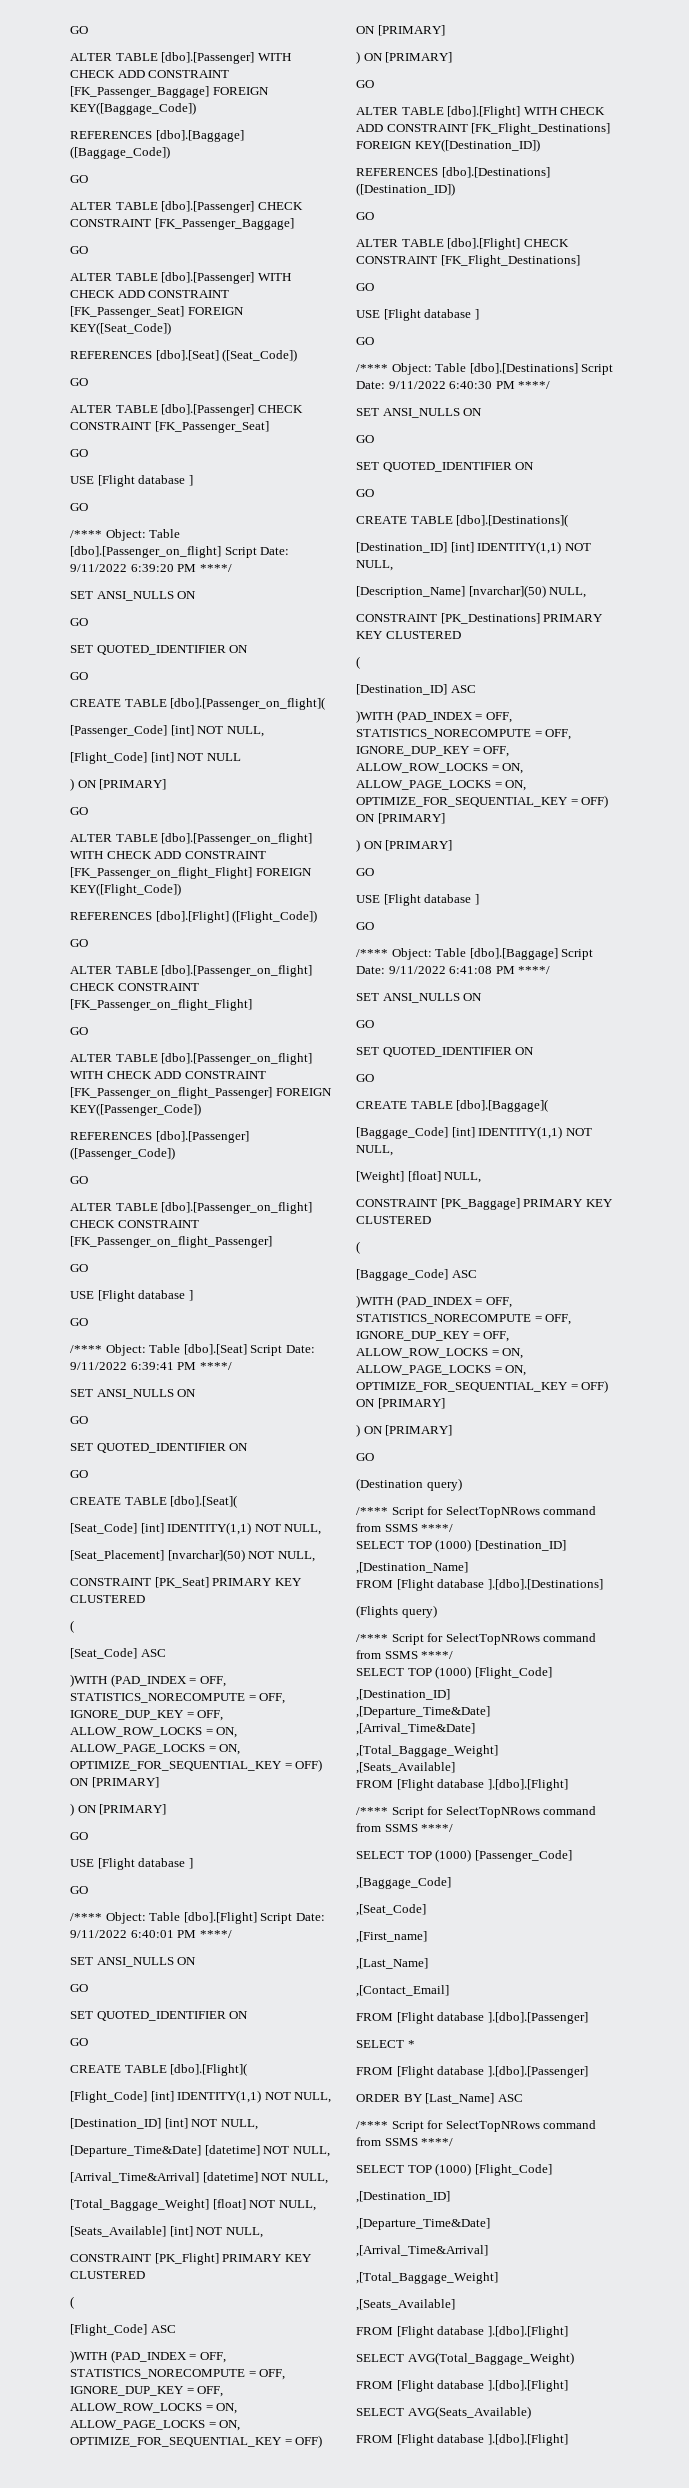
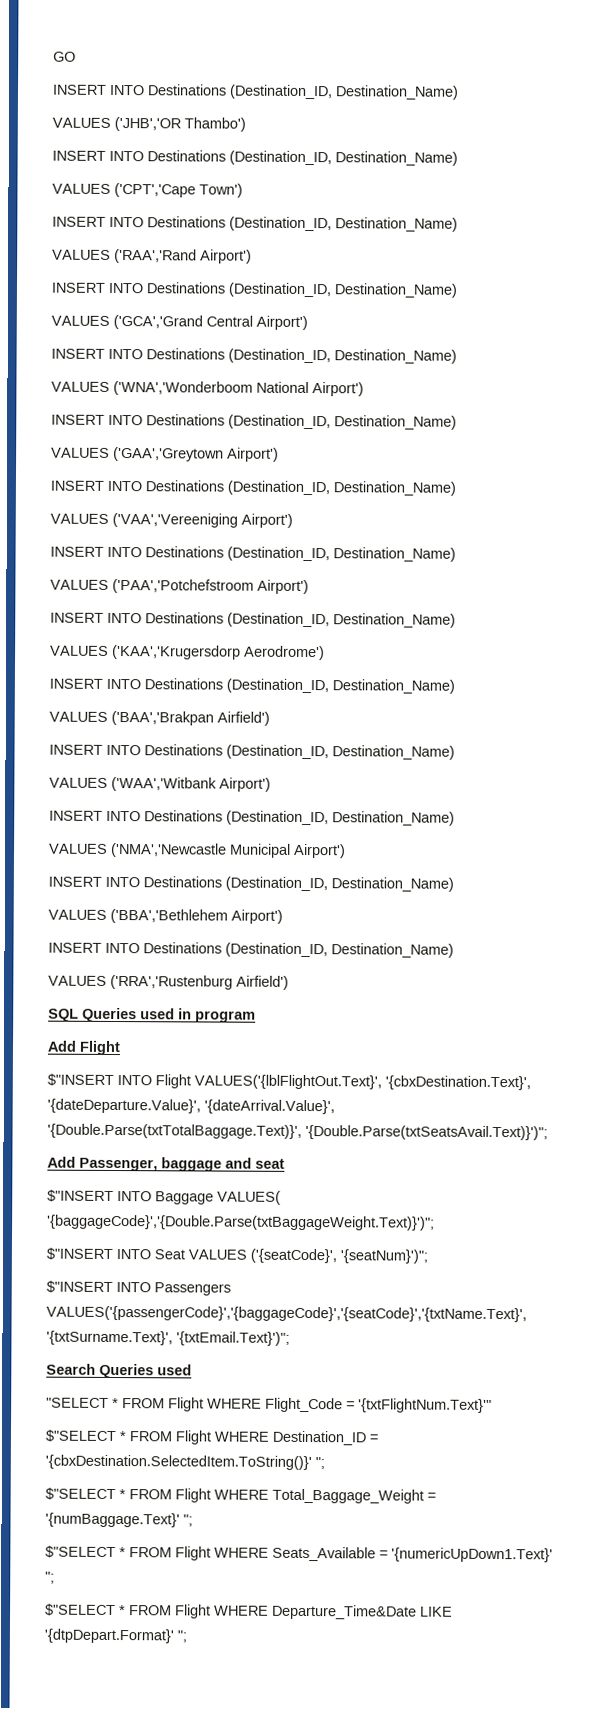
[70,26,88,34] [70,52,291,64] [70,70,230,78] [70,86,269,98] [70,102,196,115] [70,130,244,142] [70,146,170,159] [70,175,88,183] [70,201,303,213] [70,218,294,230] [70,246,88,254] [70,272,291,284] [70,290,230,298] [70,306,244,318] [70,322,171,335] [70,349,298,362] [70,378,88,386] [70,404,303,416] [70,421,269,433] [70,449,88,457] [70,475,193,487] [70,503,88,511] [70,529,181,541] [70,546,290,558] [70,564,232,572] [70,591,197,601] [70,618,88,626] [70,645,249,655] [70,672,88,680] [70,697,326,710] [70,725,264,737] [70,752,241,764] [70,778,167,791] [70,807,88,815] [70,833,313,845] [70,851,266,859] [70,867,312,879] [70,883,181,896] [70,910,318,923] [70,939,88,947] [70,965,313,977] [70,983,199,991] [70,999,252,1011] [70,1027,88,1035] [70,1053,313,1065] [70,1071,266,1079] [70,1087,332,1099] [70,1103,201,1116] [70,1131,249,1143] [70,1147,175,1160] [70,1176,88,1184] [70,1202,313,1214] [70,1220,199,1228] [70,1236,272,1248] [70,1264,88,1272] [70,1290,193,1302] [70,1318,88,1326] [70,1344,315,1356] [70,1362,232,1370] [70,1389,197,1399] [70,1416,88,1424] [70,1443,249,1453] [70,1470,88,1478] [70,1495,238,1508] [70,1522,322,1535] [70,1549,315,1562] [70,1577,302,1588] [70,1595,145,1603] [70,1620,74,1633] [70,1648,166,1659] [70,1674,226,1687] [70,1693,286,1704] [70,1710,224,1721] [70,1727,238,1738] [70,1744,241,1755] [70,1759,323,1772] [70,1777,159,1788] [70,1803,167,1816] [70,1832,88,1840] [70,1858,193,1870] [70,1886,88,1894] [70,1912,325,1924] [70,1930,232,1938] [70,1957,197,1967] [70,1984,88,1992] [70,2011,249,2021] [70,2038,88,2046] [70,2063,248,2076] [70,2090,332,2103] [70,2118,258,2130] [70,2145,330,2157] [70,2172,328,2184] [70,2199,316,2211] [70,2226,263,2238] [70,2253,312,2265] [70,2271,145,2279] [70,2296,74,2309] [70,2324,176,2336] [70,2350,226,2363] [70,2369,286,2380] [70,2386,224,2397] [70,2403,238,2414] [70,2420,241,2431] [70,2435,323,2448] [356,25,445,36] [356,51,453,64] [356,80,374,88] [356,106,606,118] [356,123,611,135] [356,139,540,152] [356,167,550,178] [356,183,455,196] [356,212,374,220] [356,238,569,250] [356,255,580,267] [356,283,374,291] [356,309,479,321] [356,337,374,345] [356,363,614,375] [356,381,551,389] [356,408,483,418] [356,435,374,443] [356,462,535,472] [356,489,374,497] [356,514,569,527] [356,541,591,554] [356,560,393,571] [356,585,587,598] [356,613,604,624] [356,631,461,639] [356,656,360,669] [356,684,476,695] [356,710,512,723] [356,729,572,740] [356,746,510,757] [356,763,524,774] [356,780,527,791] [356,795,609,808] [356,813,445,824] [356,839,453,852] [356,868,374,876] [356,894,479,906] [356,922,374,930] [356,948,594,960] [356,966,551,974] [356,993,483,1003] [356,1020,374,1028] [356,1047,535,1057] [356,1074,374,1082] [356,1099,549,1112] [356,1126,592,1139] [356,1145,393,1156] [356,1171,482,1183] [356,1198,613,1210] [356,1216,431,1224] [356,1241,360,1254] [356,1269,477,1281] [356,1295,512,1308] [356,1314,572,1325] [356,1331,510,1342] [356,1348,524,1359] [356,1365,527,1376] [356,1380,609,1393] [356,1398,445,1409] [356,1424,453,1437] [356,1453,374,1461] [356,1478,462,1491] [356,1506,597,1518] [356,1523,454,1532] [356,1539,566,1552] [356,1562,468,1574] [356,1579,603,1591] [356,1605,437,1618] [356,1633,597,1645] [356,1650,454,1659] [356,1666,552,1679] [356,1689,450,1701] [356,1706,490,1718] [356,1723,475,1735] [356,1745,498,1757] [356,1762,455,1774] [356,1779,568,1791] [356,1806,597,1818] [356,1823,454,1832] [356,1849,572,1862] [356,1877,451,1889] [356,1904,426,1916] [356,1931,427,1943] [356,1958,428,1970] [356,1985,449,1997] [356,2012,588,2024] [356,2040,415,2048] [356,2066,588,2078] [356,2093,523,2104] [356,2120,597,2132] [356,2137,454,2146] [356,2163,552,2176] [356,2191,450,2203] [356,2218,490,2230] [356,2245,488,2257] [356,2272,498,2284] [356,2299,455,2311] [356,2326,568,2338] [356,2352,574,2365] [356,2380,568,2392] [356,2406,531,2419] [356,2434,568,2446] GO // ALTER TABLE [dbo].[Passenger] WITH CHECK ADD CONSTRAINT [FK_Passenger_Baggage] FOREIGN KEY([Baggage_Code]) // REFERENCES [dbo].[Baggage] ([Baggage_Code]) // GO // ALTER TABLE [dbo].[Passenger] CHECK CONSTRAINT [FK_Passenger_Baggage] // GO // ALTER TABLE [dbo].[Passenger] WITH CHECK ADD CONSTRAINT [FK_Passenger_Seat] FOREIGN KEY([Seat_Code]) // REFERENCES [dbo].[Seat] ([Seat_Code]) // GO // ALTER TABLE [dbo].[Passenger] CHECK CONSTRAINT [FK_Passenger_Seat] // GO // USE [Flight database ] // GO // /**** Object: Table [dbo].[Passenger_on_flight] Script Date: 9/11/2022 6:39:20 PM ****/ // SET ANSI_NULLS ON // GO // SET QUOTED_IDENTIFIER ON // GO // CREATE TABLE [dbo].[Passenger_on_flight]( // [Passenger_Code] [int] NOT NULL, // [Flight_Code] [int] NOT NULL // ) ON [PRIMARY] // GO // ALTER TABLE [dbo].[Passenger_on_flight] WITH CHECK ADD CONSTRAINT [FK_Passenger_on_flight_Flight] FOREIGN KEY([Flight_Code]) // REFERENCES [dbo].[Flight] ([Flight_Code]) // GO // ALTER TABLE [dbo].[Passenger_on_flight] CHECK CONSTRAINT [FK_Passenger_on_flight_Flight] // GO // ALTER TABLE [dbo].[Passenger_on_flight] WITH CHECK ADD CONSTRAINT [FK_Passenger_on_flight_Passenger] FOREIGN KEY([Passenger_Code]) // REFERENCES [dbo].[Passenger] ([Passenger_Code]) // GO // ALTER TABLE [dbo].[Passenger_on_flight] CHECK CONSTRAINT [FK_Passenger_on_flight_Passenger] // GO // USE [Flight database ] // GO // /**** Object: Table [dbo].[Seat] Script Date: 9/11/2022 6:39:41 PM ****/ // SET ANSI_NULLS ON // GO // SET QUOTED_IDENTIFIER ON // GO // CREATE TABLE [dbo].[Seat]( // [Seat_Code] [int] IDENTITY(1,1) NOT NULL, // [Seat_Placement] [nvarchar](50) NOT NULL, // CONSTRAINT [PK_Seat] PRIMARY KEY CLUSTERED // ( // [Seat_Code] ASC // )WITH (PAD_INDEX = OFF, STATISTICS_NORECOMPUTE = OFF, IGNORE_DUP_KEY = OFF, ALLOW_ROW_LOCKS = ON, ALLOW_PAGE_LOCKS = ON, OPTIMIZE_FOR_SEQUENTIAL_KEY = OFF) ON [PRIMARY] // ) ON [PRIMARY] // GO // USE [Flight database ] // GO // /**** Object: Table [dbo].[Flight] Script Date: 9/11/2022 6:40:01 PM ****/ // SET ANSI_NULLS ON // GO // SET QUOTED_IDENTIFIER ON // GO // CREATE TABLE [dbo].[Flight]( // [Flight_Code] [int] IDENTITY(1,1) NOT NULL, // [Destination_ID] [int] NOT NULL, // [Departure_Time&Date] [datetime] NOT NULL, // [Arrival_Time&Arrival] [datetime] NOT NULL, // [Total_Baggage_Weight] [float] NOT NULL, // [Seats_Available] [int] NOT NULL, // CONSTRAINT [PK_Flight] PRIMARY KEY CLUSTERED // ( // [Flight_Code] ASC // )WITH (PAD_INDEX = OFF, STATISTICS_NORECOMPUTE = OFF, IGNORE_DUP_KEY = OFF, ALLOW_ROW_LOCKS = ON, ALLOW_PAGE_LOCKS = ON, OPTIMIZE_FOR_SEQUENTIAL_KEY = OFF) ON [PRIMARY] // ) ON [PRIMARY] // GO // ALTER TABLE [dbo].[Flight] WITH CHECK ADD CONSTRAINT [FK_Flight_Destinations] FOREIGN KEY([Destination_ID]) // REFERENCES [dbo].[Destinations] ([Destination_ID]) // GO // ALTER TABLE [dbo].[Flight] CHECK CONSTRAINT [FK_Flight_Destinations] // GO // USE [Flight database ] // GO // /**** Object: Table [dbo].[Destinations] Script Date: 9/11/2022 6:40:30 PM ****/ // SET ANSI_NULLS ON // GO // SET QUOTED_IDENTIFIER ON // GO // CREATE TABLE [dbo].[Destinations]( // [Destination_ID] [int] IDENTITY(1,1) NOT NULL, // [Description_Name] [nvarchar](50) NULL, // CONSTRAINT [PK_Destinations] PRIMARY KEY CLUSTERED // ( // [Destination_ID] ASC // )WITH (PAD_INDEX = OFF, STATISTICS_NORECOMPUTE = OFF, IGNORE_DUP_KEY = OFF, ALLOW_ROW_LOCKS = ON, ALLOW_PAGE_LOCKS = ON, OPTIMIZE_FOR_SEQUENTIAL_KEY = OFF) ON [PRIMARY] // ) ON [PRIMARY] // GO // USE [Flight database ] // GO // /**** Object: Table [dbo].[Baggage] Script Date: 9/11/2022 6:41:08 PM ****/ // SET ANSI_NULLS ON // GO // SET QUOTED_IDENTIFIER ON // GO // CREATE TABLE [dbo].[Baggage]( // [Baggage_Code] [int] IDENTITY(1,1) NOT NULL, // [Weight] [float] NULL, // CONSTRAINT [PK_Baggage] PRIMARY KEY CLUSTERED // ( // [Baggage_Code] ASC // )WITH (PAD_INDEX = OFF, STATISTICS_NORECOMPUTE = OFF, IGNORE_DUP_KEY = OFF, ALLOW_ROW_LOCKS = ON, ALLOW_PAGE_LOCKS = ON, OPTIMIZE_FOR_SEQUENTIAL_KEY = OFF) ON [PRIMARY] // ) ON [PRIMARY] // GO // (Destination query) // /**** Script for SelectTopNRows command from SSMS ****/ // SELECT TOP (1000) [Destination_ID] // ,[Destination_Name] // FROM [Flight database ].[dbo].[Destinations] // (Flights query) // /**** Script for SelectTopNRows command from SSMS ****/ // SELECT TOP (1000) [Flight_Code] // ,[Destination_ID] // ,[Departure_Time&Date] // ,[Arrival_Time&Date] // ,[Total_Baggage_Weight] // ,[Seats_Available] // FROM [Flight database ].[dbo].[Flight] // /**** Script for SelectTopNRows command from SSMS ****/ // SELECT TOP (1000) [Passenger_Code] // ,[Baggage_Code] // ,[Seat_Code] // ,[First_name] // ,[Last_Name] // ,[Contact_Email] // FROM [Flight database ].[dbo].[Passenger] // SELECT * // FROM [Flight database ].[dbo].[Passenger] // ORDER BY [Last_Name] ASC // /**** Script for SelectTopNRows command from SSMS ****/ // SELECT TOP (1000) [Flight_Code] // ,[Destination_ID] // ,[Departure_Time&Date] // ,[Arrival_Time&Arrival] // ,[Total_Baggage_Weight] // ,[Seats_Available] // FROM [Flight database ].[dbo].[Flight] // SELECT AVG(Total_Baggage_Weight) // FROM [Flight database ].[dbo].[Flight] // SELECT AVG(Seats_Available) // FROM [Flight database ].[dbo].[Flight] -> [53,51,76,62] [52,84,459,100] [52,116,246,132] [52,150,458,166] [52,182,243,198] [52,216,458,232] [52,248,252,264] [51,282,457,298] [51,314,308,330] [51,348,457,364] [51,380,364,397] [51,414,457,430] [51,446,279,462] [50,480,456,496] [50,512,293,528] [50,546,456,562] [50,578,309,595] [50,612,456,628] [50,644,325,661] [49,678,455,694] [49,710,270,726] [49,744,455,760] [49,776,271,792] [49,810,455,826] [49,842,346,859] [48,876,454,892] [48,908,283,924] [48,942,454,958] [48,974,289,990] [48,1007,256,1023] [47,1040,121,1056] [47,1073,531,1091] [47,1098,335,1115] [47,1123,548,1141] [47,1156,285,1172] [47,1189,281,1205] [47,1214,435,1231] [46,1247,428,1264] [46,1280,231,1296] [46,1305,527,1323] [46,1330,290,1346] [46,1363,192,1379] [46,1397,492,1413] [45,1429,378,1446] [45,1454,325,1471] [45,1487,436,1504] [45,1512,193,1528] [45,1545,553,1563] [45,1571,55,1584] [45,1603,453,1620] [44,1628,187,1644] GO // INSERT INTO Destinations (Destination_ID, Destination_Name) // VALUES ('JHB','OR Thambo') // INSERT INTO Destinations (Destination_ID, Destination_Name) // VALUES ('CPT','Cape Town') // INSERT INTO Destinations (Destination_ID, Destination_Name) // VALUES ('RAA','Rand Airport') // INSERT INTO Destinations (Destination_ID, Destination_Name) // VALUES ('GCA','Grand Central Airport') // INSERT INTO Destinations (Destination_ID, Destination_Name) // VALUES ('WNA','Wonderboom National Airport') // INSERT INTO Destinations (Destination_ID, Destination_Name) // VALUES ('GAA','Greytown Airport') // INSERT INTO Destinations (Destination_ID, Destination_Name) // VALUES ('VAA','Vereeniging Airport') // INSERT INTO Destinations (Destination_ID, Destination_Name) // VALUES ('PAA','Potchefstroom Airport') // INSERT INTO Destinations (Destination_ID, Destination_Name) // VALUES ('KAA','Krugersdorp Aerodrome') // INSERT INTO Destinations (Destination_ID, Destination_Name) // VALUES ('BAA','Brakpan Airfield') // INSERT INTO Destinations (Destination_ID, Destination_Name) // VALUES ('WAA','Witbank Airport') // INSERT INTO Destinations (Destination_ID, Destination_Name) // VALUES ('NMA','Newcastle Municipal Airport') // INSERT INTO Destinations (Destination_ID, Destination_Name) // VALUES ('BBA','Bethlehem Airport') // INSERT INTO Destinations (Destination_ID, Destination_Name) // VALUES ('RRA','Rustenburg Airfield') // SQL Queries used in program // Add Flight // $"INSERT INTO Flight VALUES('{lblFlightOut.Text}', '{cbxDestination.Text}', '{dateDeparture.Value}', '{dateArrival.Value}', '{Double.Parse(txtTotalBaggage.Text)}', '{Double.Parse(txtSeatsAvail.Text)}')"; // Add Passenger, baggage and seat // $"INSERT INTO Baggage VALUES( '{baggageCode}','{Double.Parse(txtBaggageWeight.Text)}')"; // $"INSERT INTO Seat VALUES ('{seatCode}', '{seatNum}')"; // $"INSERT INTO Passengers VALUES('{passengerCode}','{baggageCode}','{seatCode}','{txtName.Text}', '{txtSurname.Text}', '{txtEmail.Text}')"; // Search Queries used // "SELECT * FROM Flight WHERE Flight_Code = '{txtFlightNum.Text}'" // $"SELECT * FROM Flight WHERE Destination_ID = '{cbxDestination.SelectedItem.ToString()}' "; // $"SELECT * FROM Flight WHERE Total_Baggage_Weight = '{numBaggage.Text}' "; // $"SELECT * FROM Flight WHERE Seats_Available = '{numericUpDown1.Text}' "; // $"SELECT * FROM Flight WHERE Departure_Time&Date LIKE '{dtpDepart.Format}' ";

